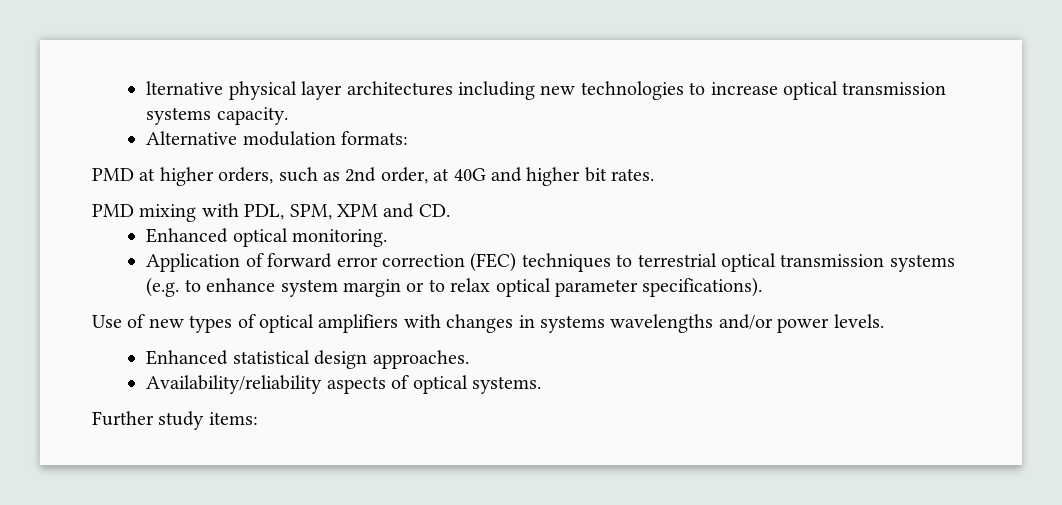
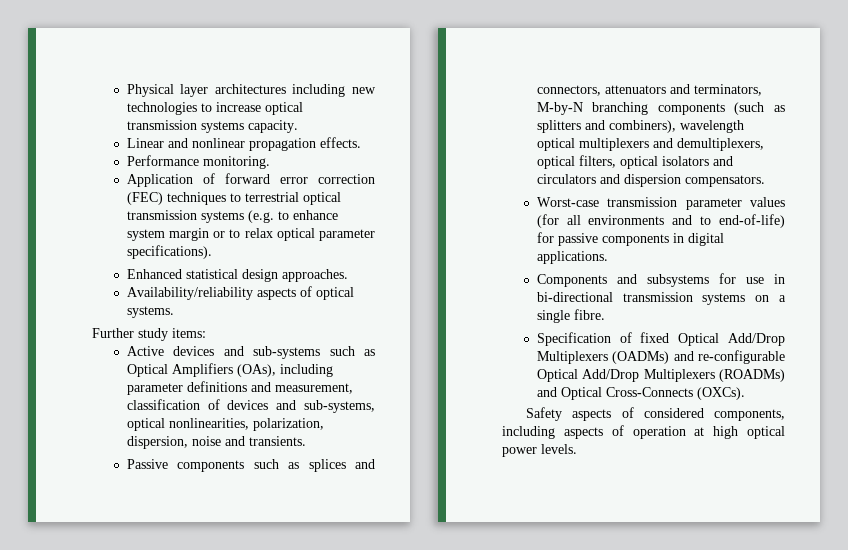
[146,81,297,100] lternative physical -> [126,84,174,97] Physical
[146,131,409,146] [92,167,655,186] [92,203,450,222] [146,228,288,247] Alternative modulation formats: // PMD at higher orders, such as 2nd order, at 40G and higher bit rates. // PMD mixing with PDL, SPM, XPM and CD. // Enhanced optical -> [126,137,361,151] [126,155,199,166] Linear and nonlinear propagation effects. // Performance
[92,314,884,333] // Use of new types of optical amplifiers with changes in systems wavelengths and/or power levels. -> (212, 252) none
(258, 418) none -> [126,346,375,359] [126,363,333,377] [126,381,353,395] [126,399,376,413] [126,418,324,431] [126,436,306,449] [126,459,376,472] [536,84,762,96] [536,102,785,115] [536,120,744,133] [536,138,764,151] [536,155,733,169] [536,174,765,187] [536,197,785,210] [536,214,785,228] [536,232,724,246] [536,251,608,264] [536,273,785,287] [536,292,786,305] [536,309,605,323] [536,332,785,346] [536,350,785,364] [536,369,785,382] [536,387,745,400] [526,407,785,421] [502,425,785,439] [502,444,577,457] // Active devices and sub-systems such as Optical Amplifiers (OAs), including parameter definitions and measurement, classification of devices and sub-systems, optical nonlinearities, polarization, dispersion, noise and transients. // Passive components such as splices and connectors, attenuators and terminators, M-by-N branching components (such as splitters and combiners), wavelength optical multiplexers and demultiplexers, optical filters, optical isolators and circulators and dispersion compensators. // Worst-case transmission parameter values (for all environments and to end-of-life) for passive components in digital applications. // Components and subsystems for use in bi-directional transmission systems on a single fibre. // Specification of fixed Optical Add/Drop Multiplexers (OADMs) and re-configurable Optical Add/Drop Multiplexers (ROADMs) and Optical Cross-Connects (OXCs). // Safety aspects of considered components, including aspects of operation at high optical power levels.

